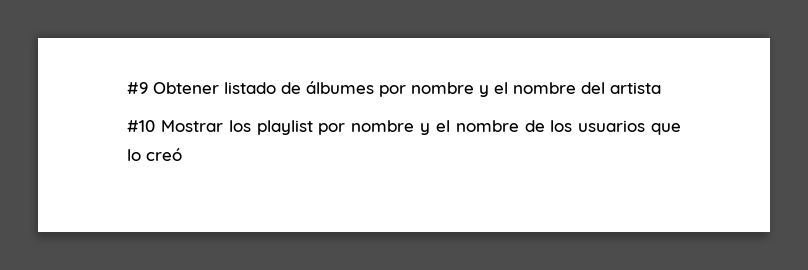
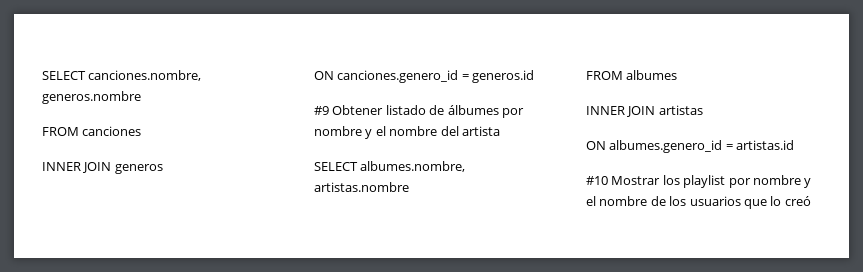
(127, 88) none -> [42,70,202,81] [42,91,141,104] [42,126,142,136] [42,162,163,174] [314,70,535,83] SELECT canciones.nombre, generos.nombre // FROM canciones // INNER JOIN generos // ON canciones.genero_id = generos.id //
(661, 88) none -> [314,161,466,172] [314,182,409,192] [586,70,678,80] [586,105,703,117] [586,140,795,153] // SELECT albumes.nombre, artistas.nombre // FROM albumes // INNER JOIN artistas // ON albumes.genero_id = artistas.id

